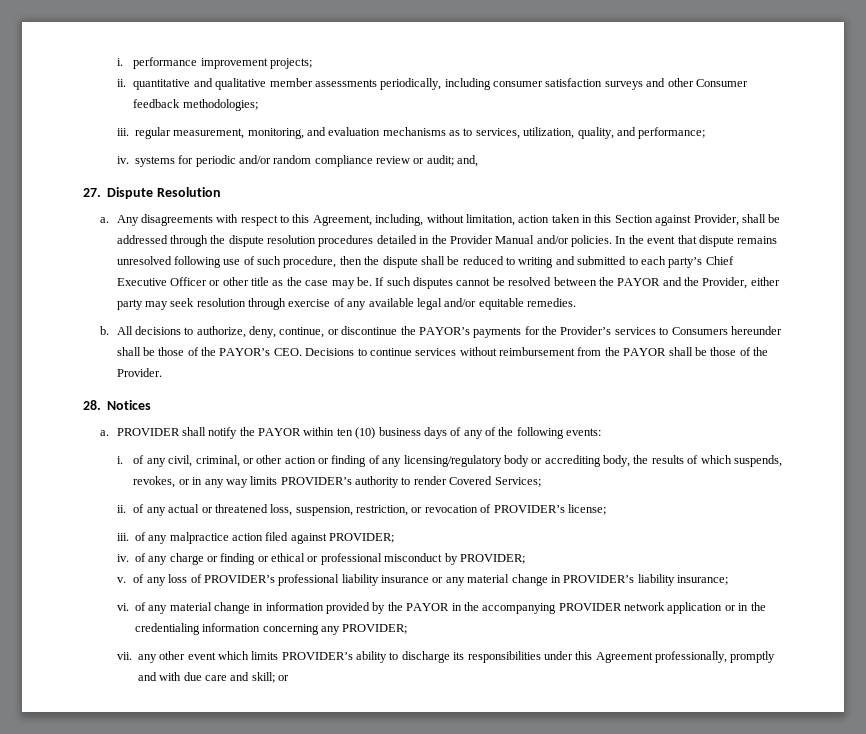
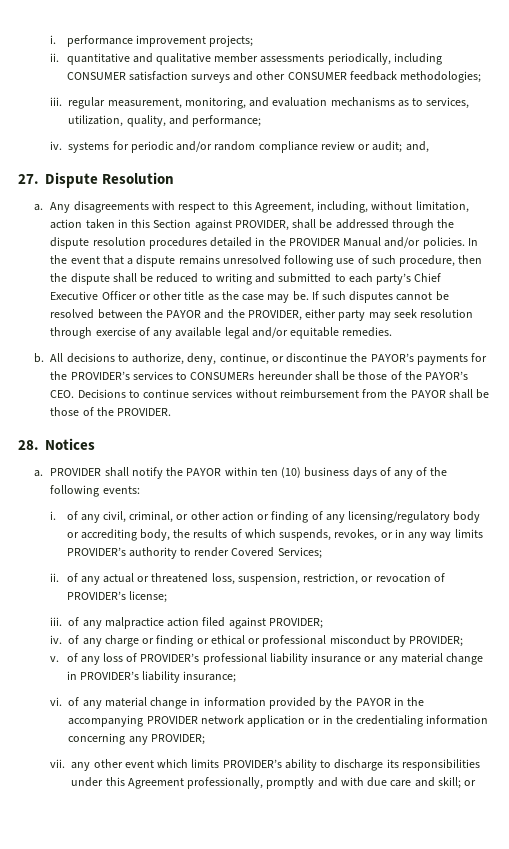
[493,81,544,87] consumer -> [66,72,126,80] CONSUMER
[695,79,748,87] Consumer -> [287,72,347,80] CONSUMER
[693,214,739,226] Provider, -> [234,220,289,231] PROVIDER,
[449,235,493,244] Provider -> [288,238,340,246] PROVIDER
(697, 239) none -> [127,258,134,265] a
[702,277,748,289] Provider, -> [247,310,302,321] PROVIDER,
[560,326,612,335] Provider’s -> [70,371,130,380] PROVIDER’s
[671,327,728,335] Consumers -> [190,372,255,380] CONSUMERs
[116,368,162,377] Provider. -> [117,408,172,416] PROVIDER.

